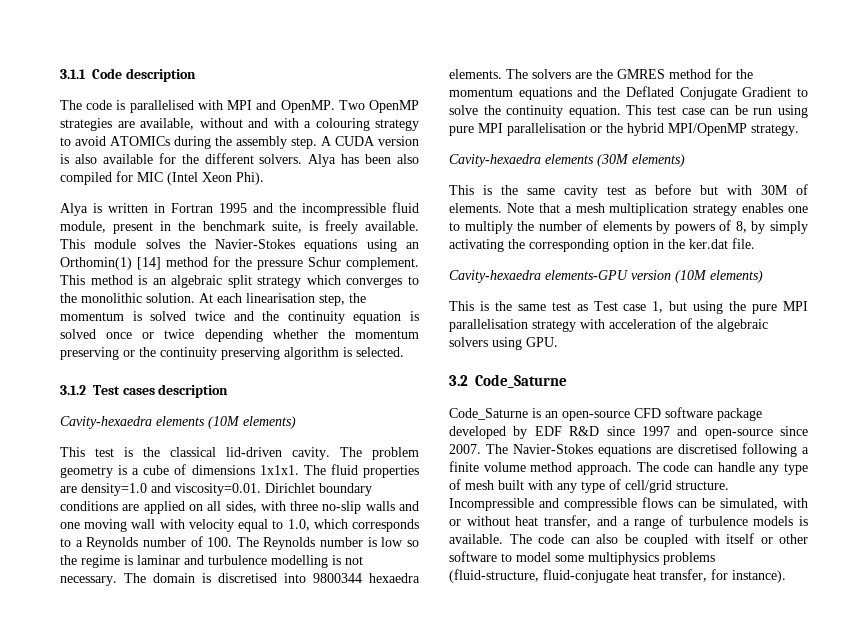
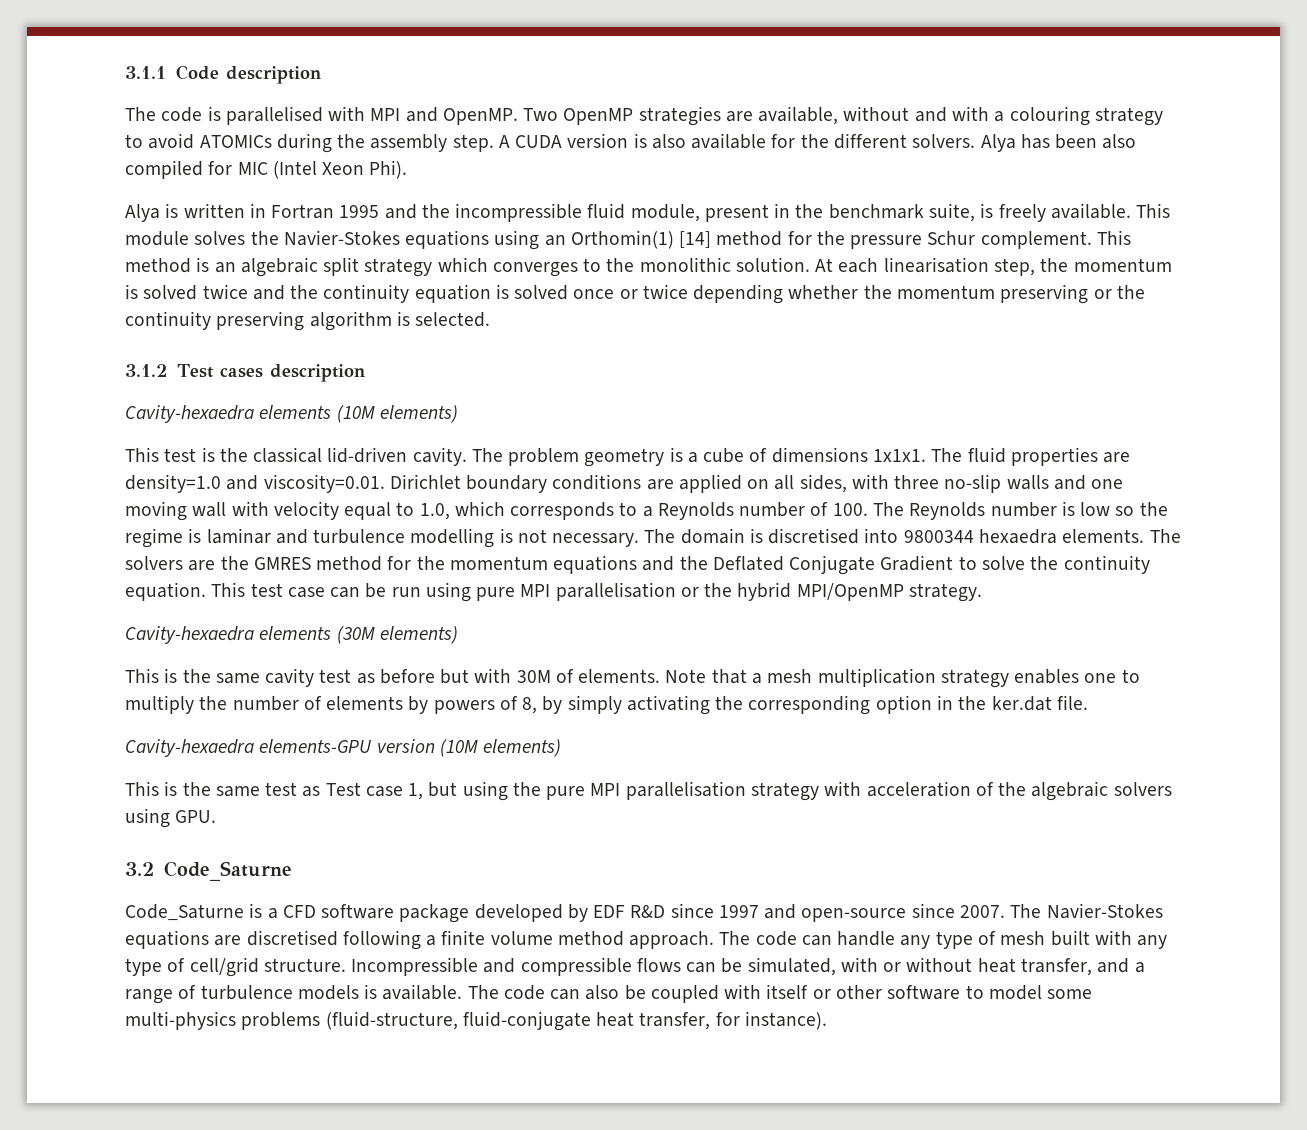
[545,411,630,421] an open-source -> [267,908,278,919] a
[588,552,659,565] multiphysics -> [125,1011,236,1030] multi-physics

